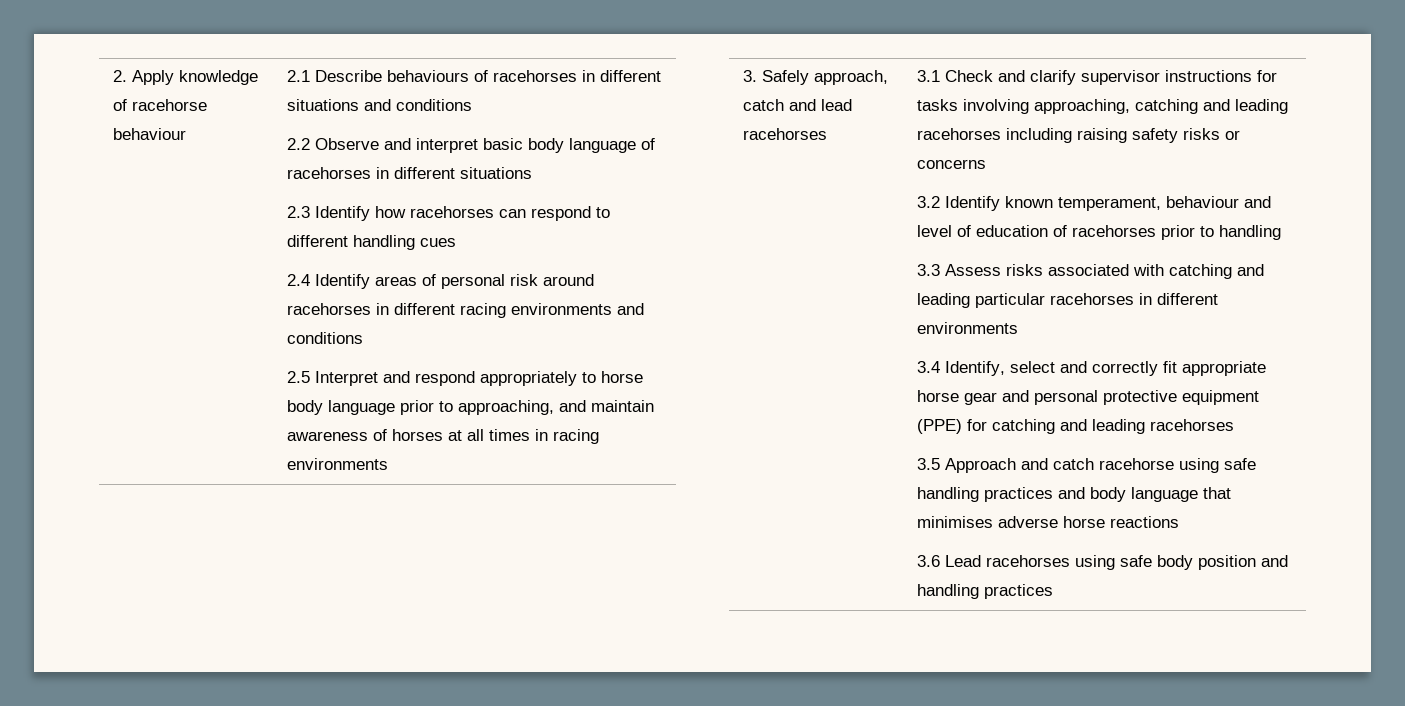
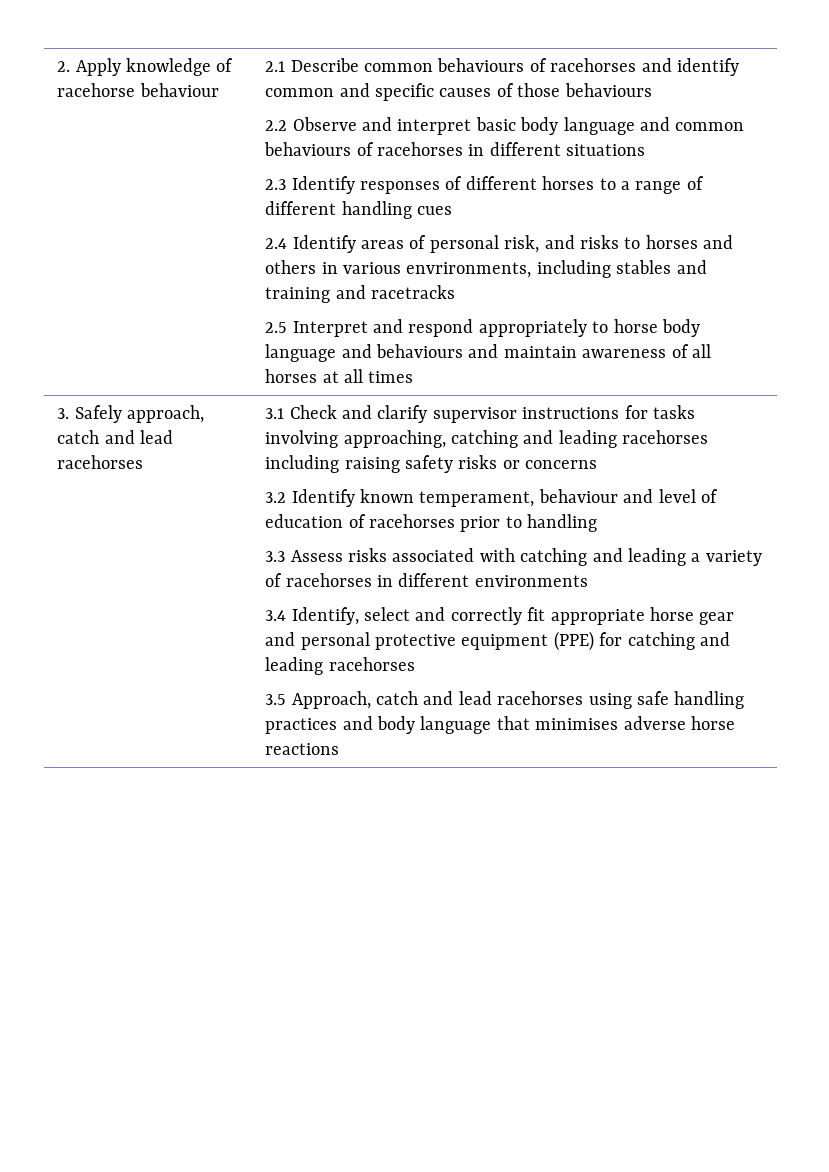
[386,70,661,82] [286,99,472,111] behaviours of racehorses in different situations and conditions -> [363,58,739,76] [265,83,652,101] common behaviours of racehorses and identify common and specific causes of those behaviours
(636, 145) none -> [639,117,745,131] [264,142,352,156] and common behaviours
[374,206,610,221] how racehorses can respond to -> [359,176,704,194] responses of different horses to a range of
[509,274,594,286] [286,303,644,318] [286,332,363,344] risk around racehorses in different racing environments and conditions -> [504,235,734,253] [265,260,707,278] [265,285,455,303] risk, and risks to horses and others in various envrironments, including stables and training and racetracks
[399,400,554,415] prior to approaching, -> [341,344,463,358] and behaviours
(387, 435) none -> [691,344,711,358] all
[534,429,599,444] [286,458,388,470] in racing environments -> (414, 377) none
[974,293,1045,308] particular -> [691,550,762,566] [265,573,283,587] a variety of
[944,458,1174,473] Approach and catch racehorse -> [291,691,584,709] Approach, catch and lead racehorses
[916,555,1288,570] [916,584,1053,599] // 3.6 Lead racehorses using safe body position and handling practices -> (340, 749) none

